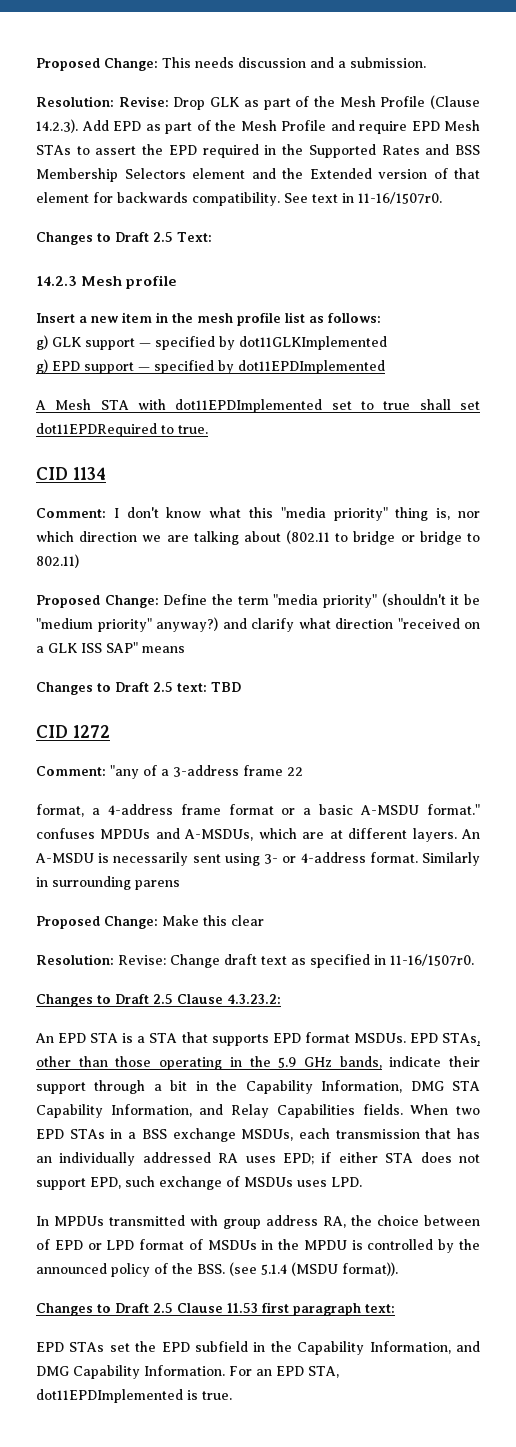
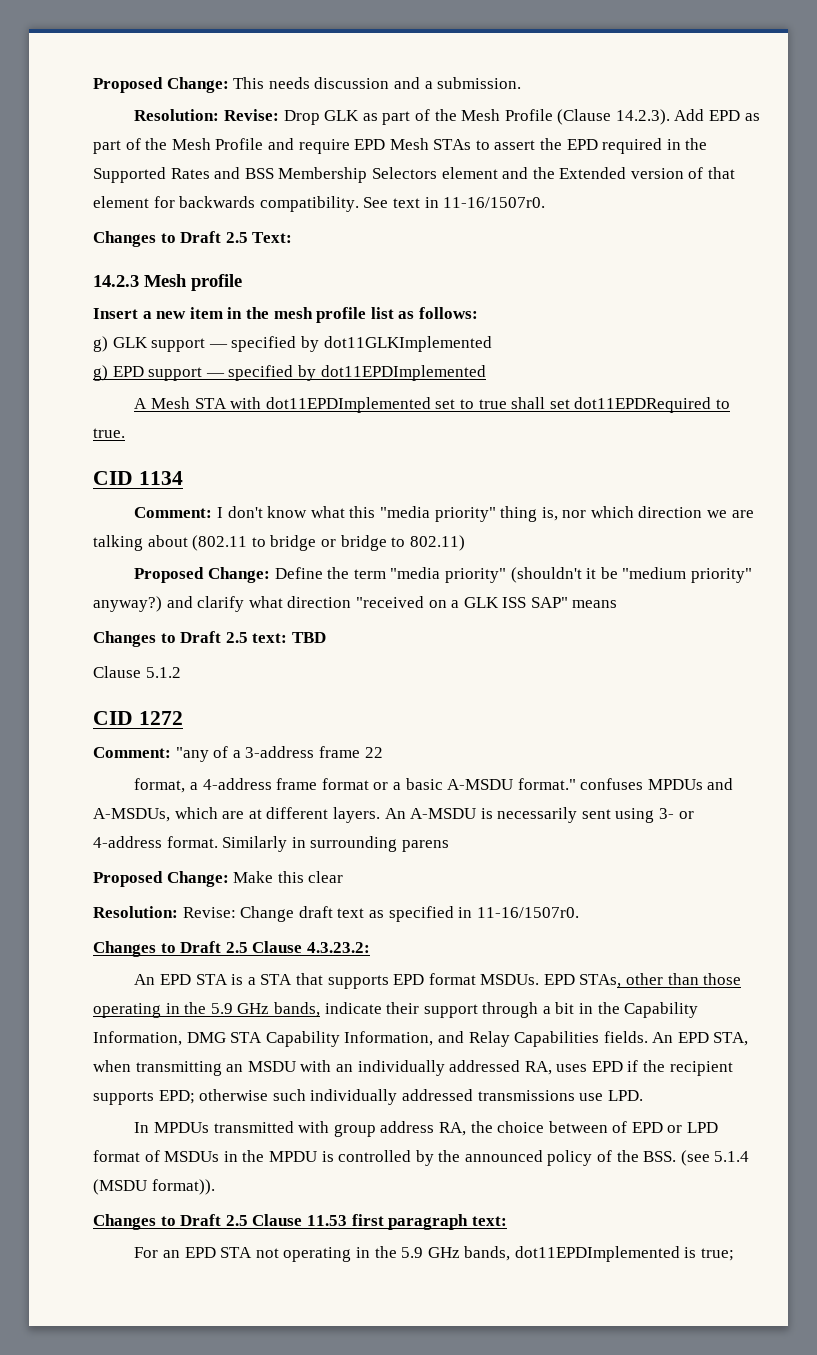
(241, 687) none -> [93,666,181,678] // Clause 5.1.2
[410,1104,481,1115] [36,1128,480,1142] [36,1152,480,1166] [36,1176,327,1190] When two EPD STAs in a BSS exchange MSDUs, each transmission that has an individually addressed RA uses EPD; if either STA does not support EPD, such exchange of MSDUs uses -> [652,1032,749,1046] [93,1060,733,1076] [93,1089,604,1105] An EPD STA, when transmitting an MSDU with an individually addressed RA, uses EPD if the recipient supports EPD; otherwise such individually addressed transmissions use
[36,1341,480,1355] [36,1365,339,1379] EPD STAs set the EPD subfield in the Capability Information, and DMG Capability Information. For an EPD STA, -> [134,1246,511,1262] For an EPD STA not operating in the 5.9 GHz bands,
[202,1391,232,1400] true. -> [701,1248,735,1261] true;

